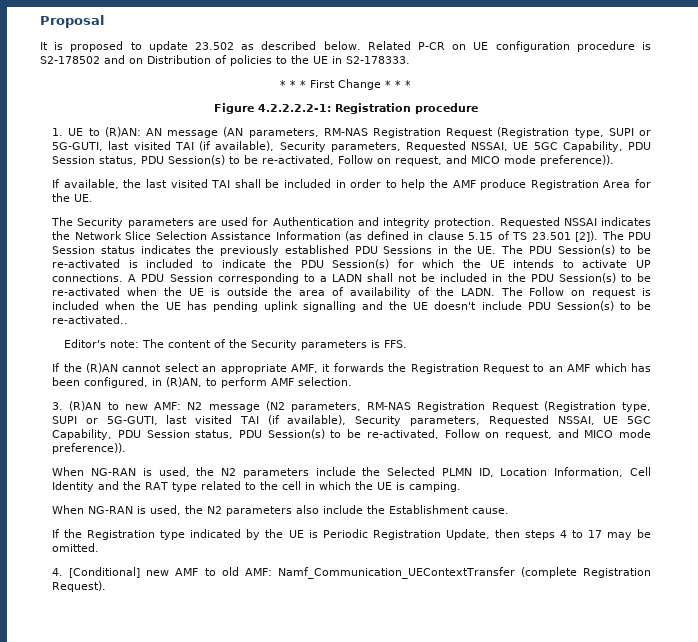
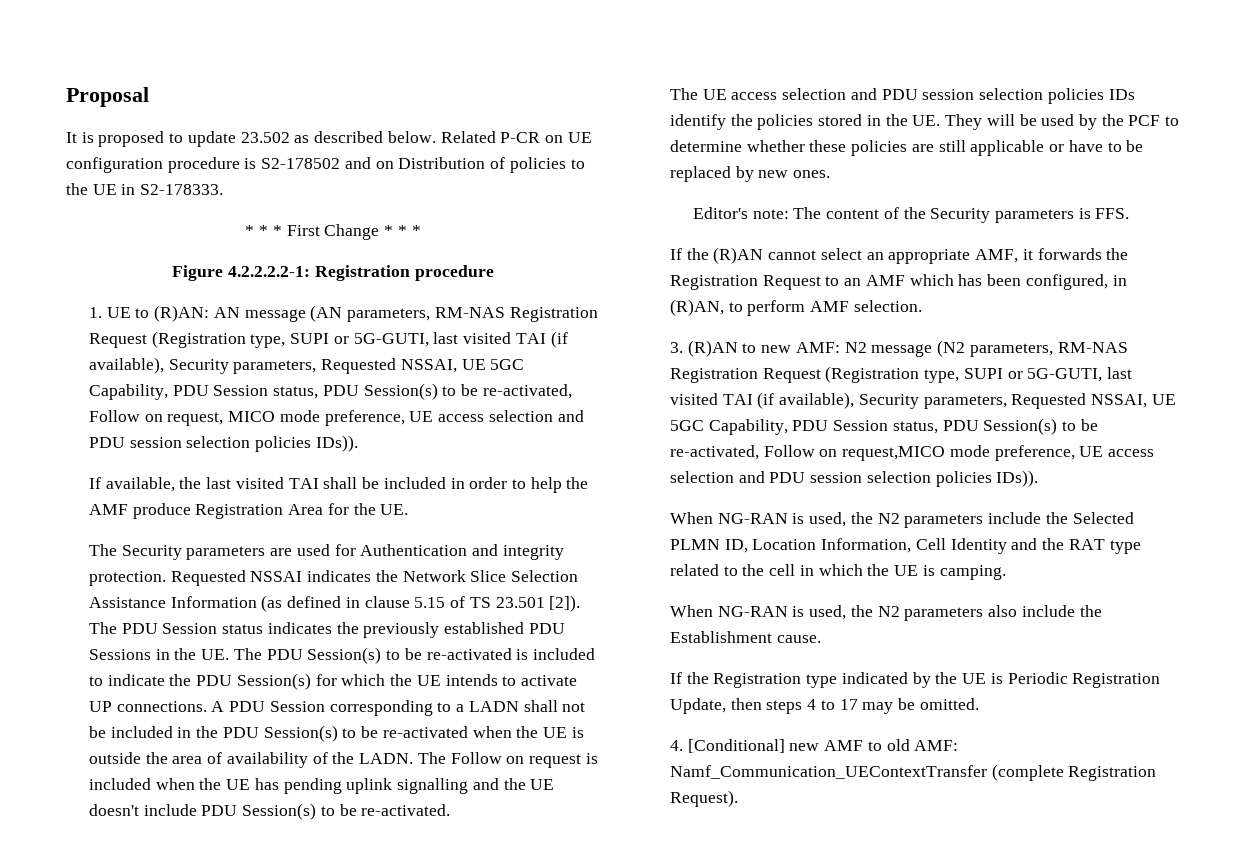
[446,155,615,166] and MICO mode preference)). -> [228,410,584,426] [88,435,358,452] MICO mode preference, UE access selection and PDU session selection policies IDs)).
[52,315,129,324] re-activated.. -> [361,804,451,816] [669,88,1135,104] [669,114,1180,130] [669,140,1144,156] [669,166,831,182] re-activated. // The UE access selection and PDU session selection policies IDs identify the policies stored in the UE. They will be used by the PCF to determine whether these policies are still applicable or have to be replaced by new ones.
[504,429,652,440] [52,443,127,454] request, and MICO mode preference)). -> [842,445,1155,461] [669,470,1039,487] request,MICO mode preference, UE access selection and PDU session selection policies IDs)).

